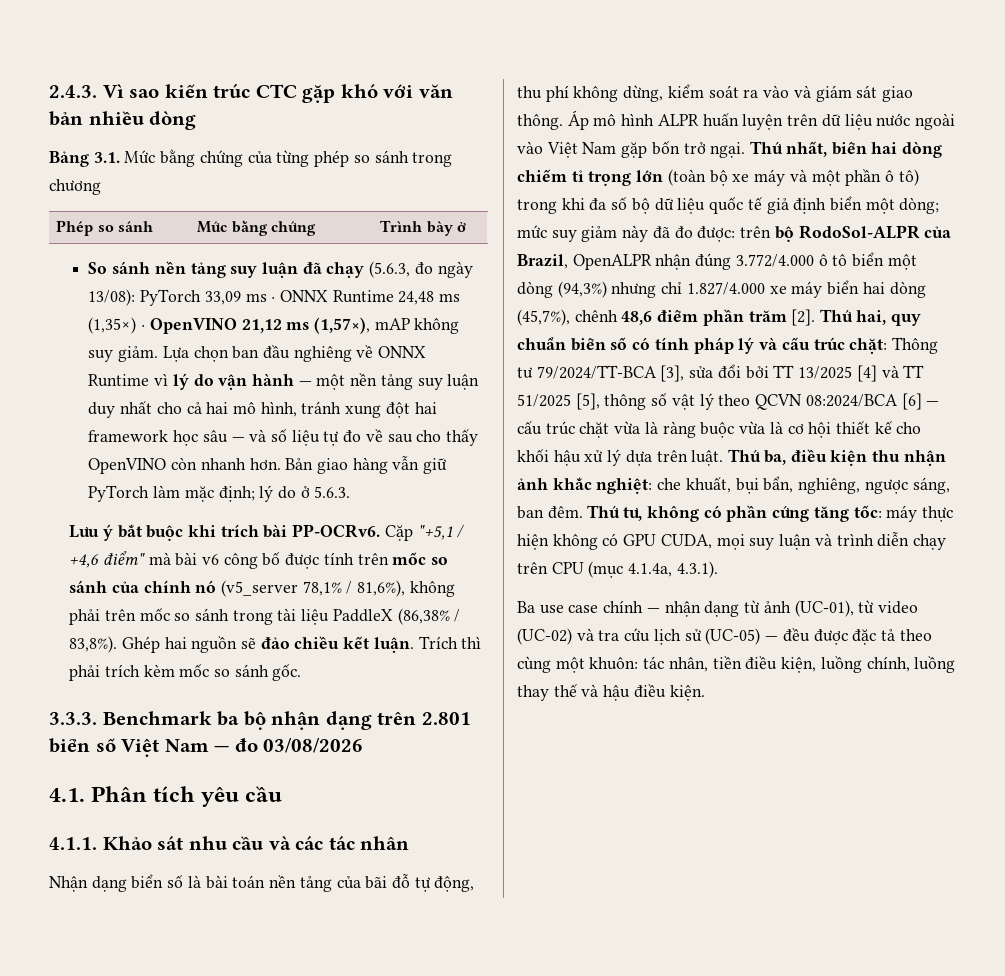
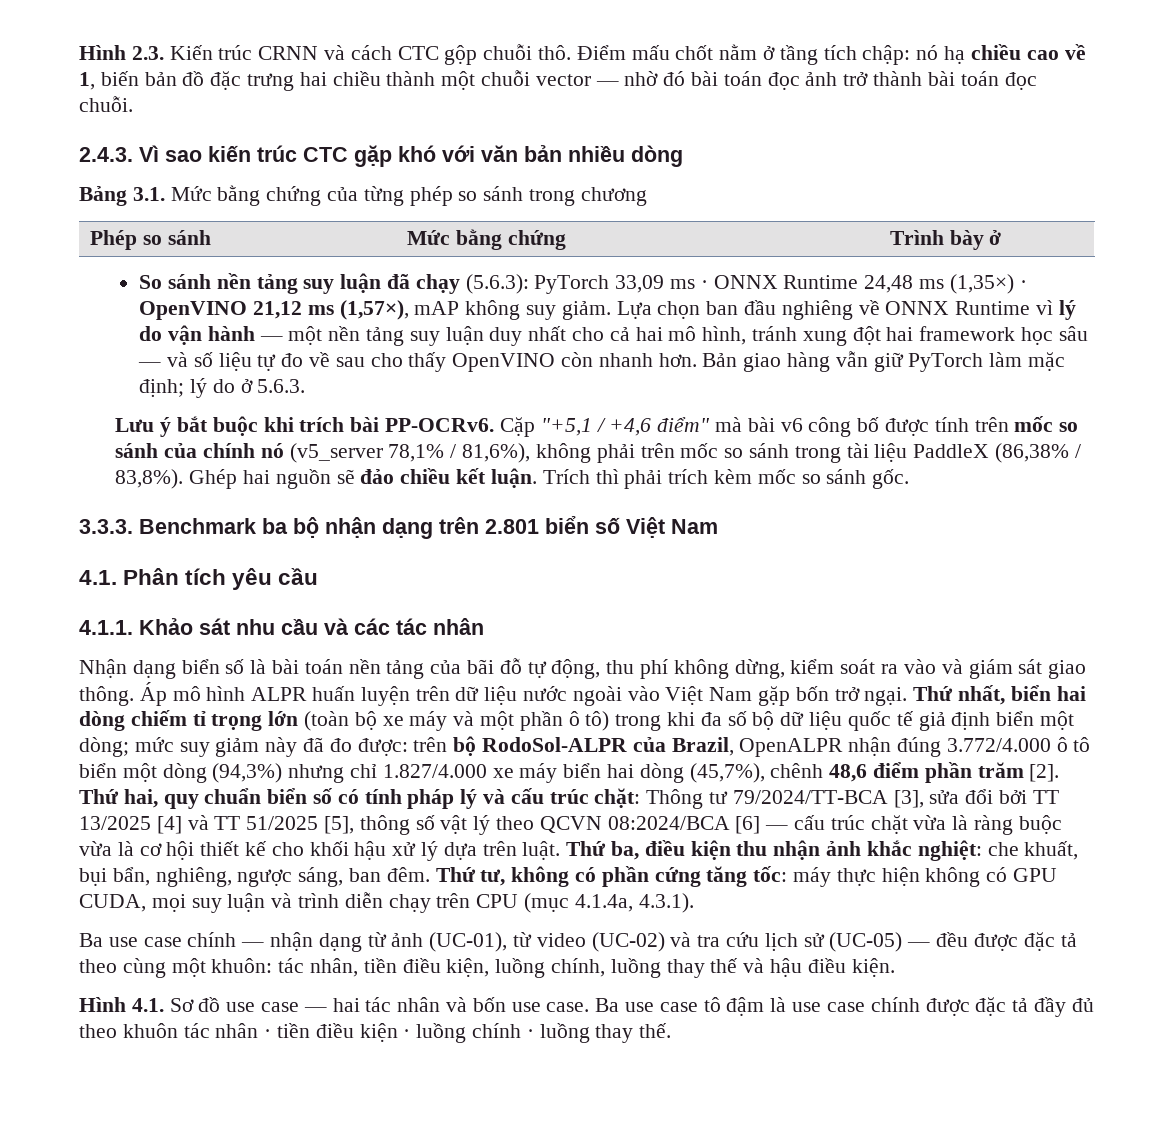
(49, 91) none -> [79,44,1086,65] [79,70,1037,91] [79,96,133,112] Hình 2.3. Kiến trúc CRNN và cách CTC gộp chuỗi thô. Điểm mấu chốt nằm ở tầng tích chập: nó hạ chiều cao về 1, biến bản đồ đặc trưng hai chiều thành một chuỗi vector — nhờ đó bài toán đọc ảnh trở thành bài toán đọc chuỗi. //
[369,261,473,278] [88,289,136,306] (5.6.3, đo ngày 13/08): -> [465,274,529,294] (5.6.3):
[214,738,364,753] — đo 03/08/2026 -> (718, 526) none
(705, 693) none -> [79,997,1094,1017] [79,1023,672,1043] // Hình 4.1. Sơ đồ use case — hai tác nhân và bốn use case. Ba use case tô đậm là use case chính được đặc tả đầy đủ theo khuôn tác nhân · tiền điều kiện · luồng chính · luồng thay thế.

